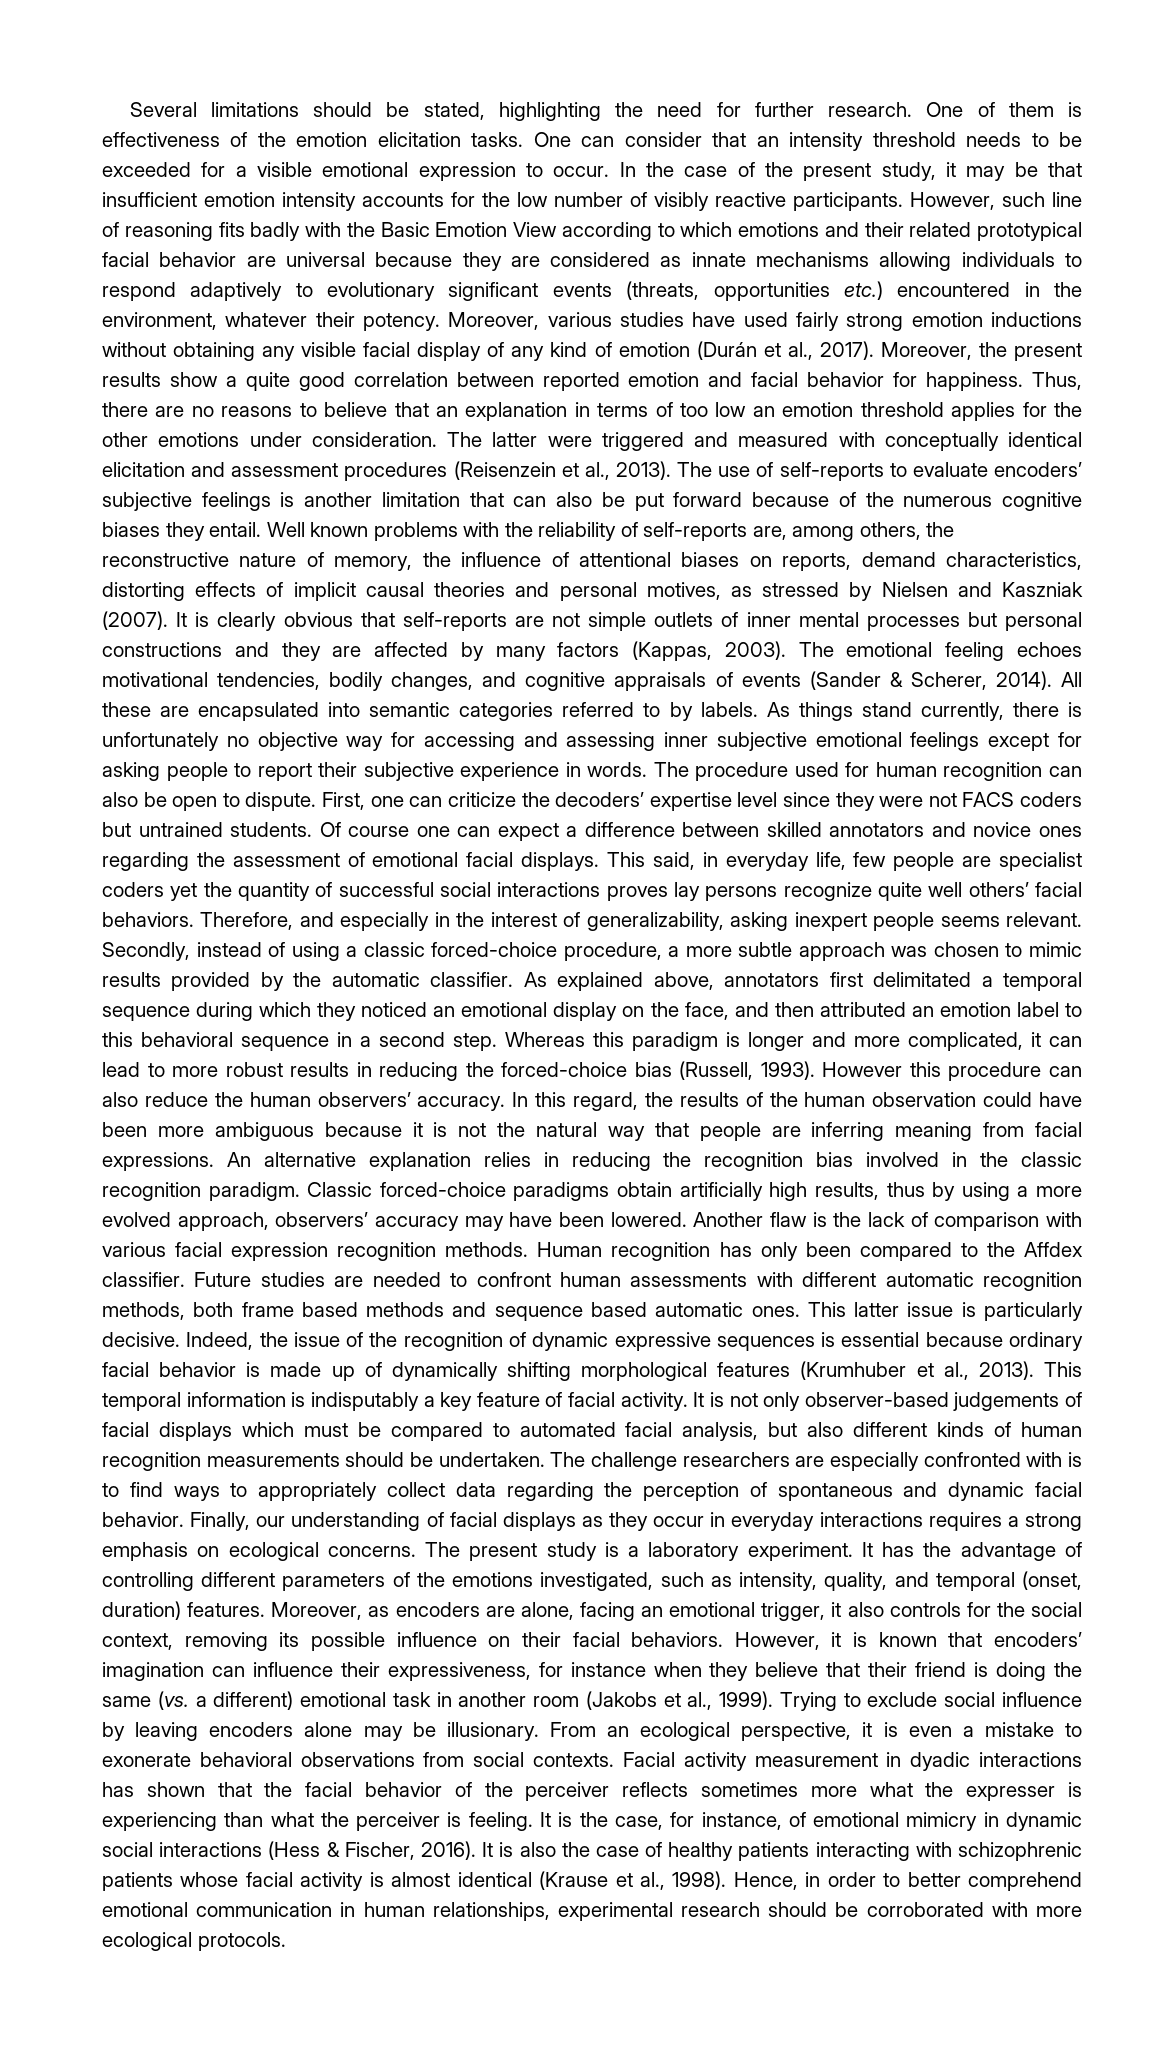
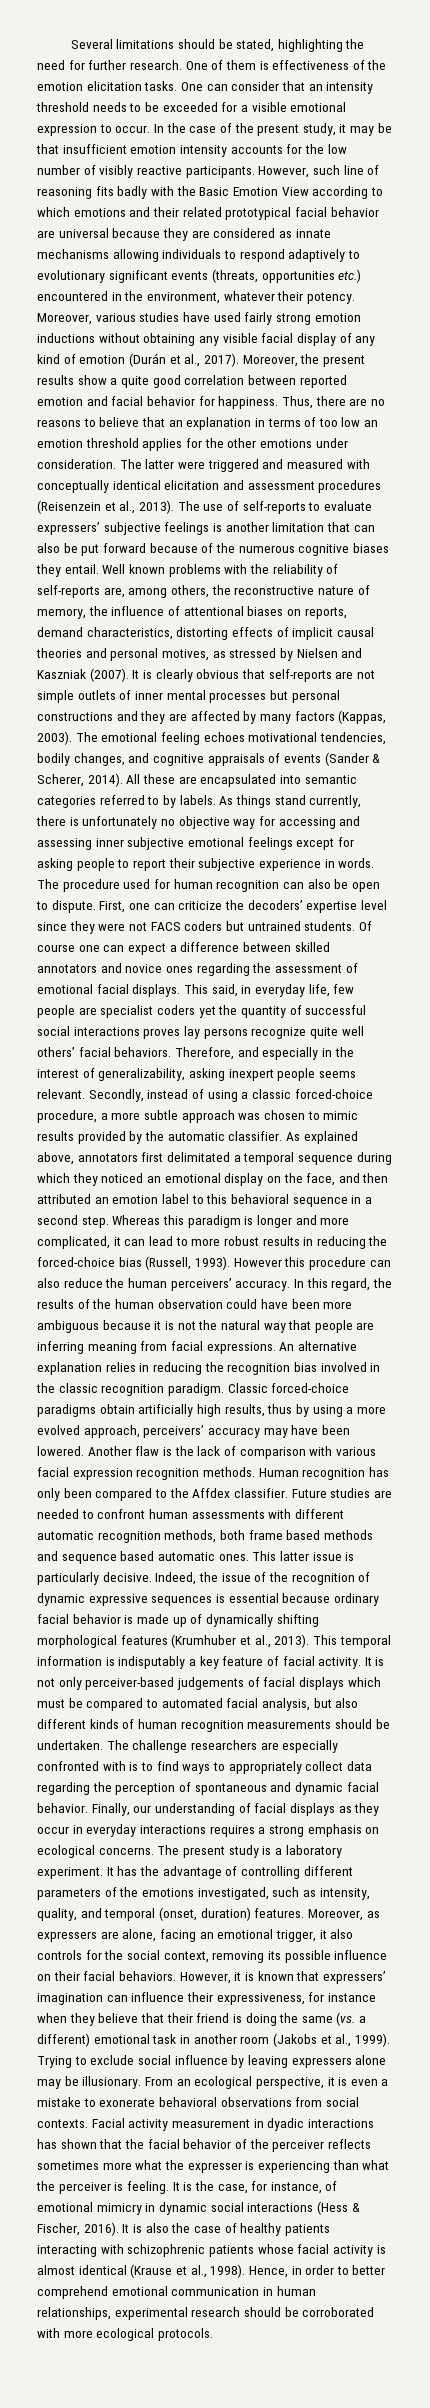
[993,462,1082,477] encoders’ -> [37,522,100,535] expressers’
[317,1092,411,1107] observers’ -> [170,1278,232,1291] perceivers’
[275,1212,369,1227] observers’ -> [143,1425,205,1438] perceivers’
[804,1392,949,1407] observer-based -> [85,1677,175,1690] perceiver-based
[395,1602,480,1617] encoders -> [37,1931,97,1942] expressers
[993,1632,1082,1647] encoders’ -> [322,1971,386,1984] expressers’
[209,1722,294,1737] encoders -> [291,2057,352,2068] expressers

